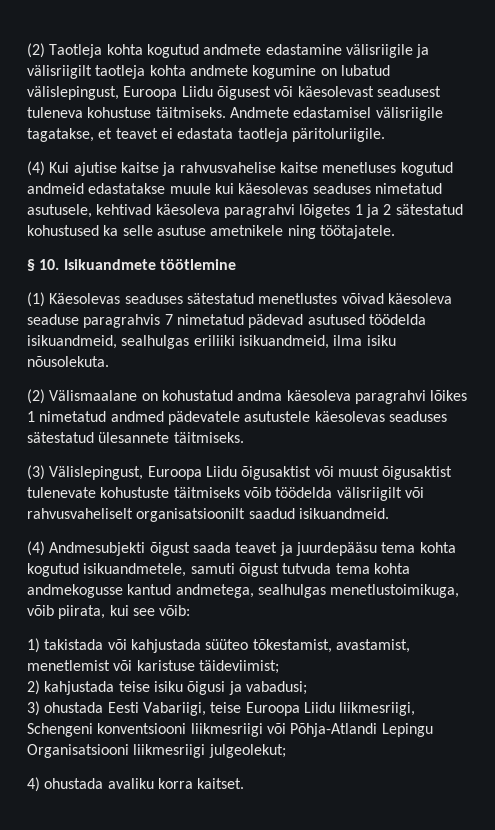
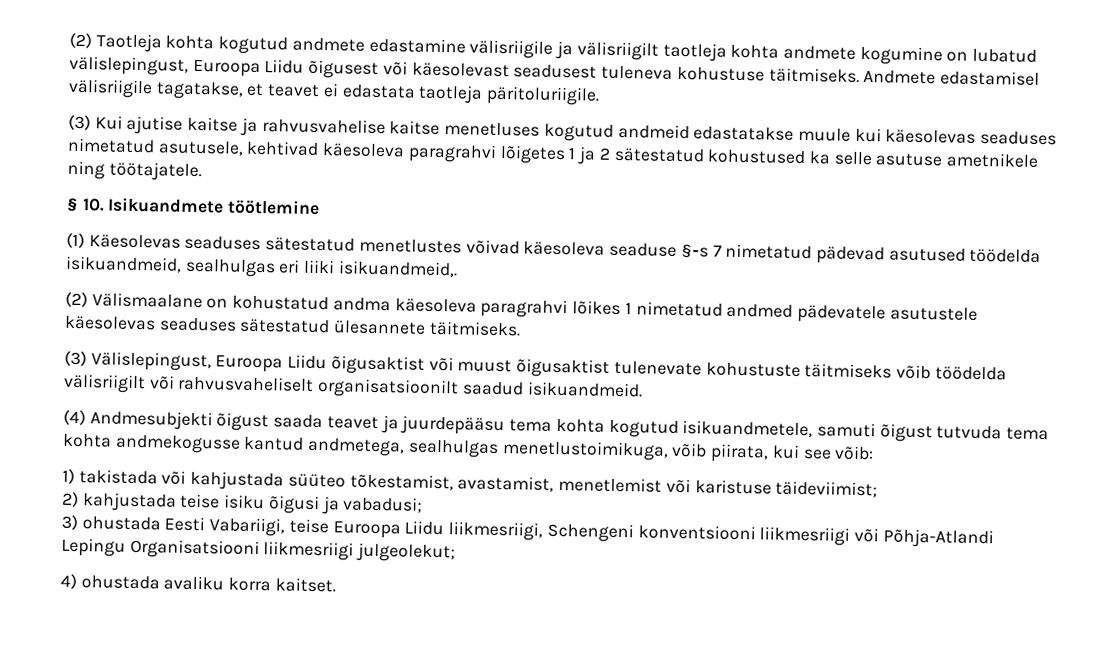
[27,161,45,176] (4) -> [68,114,91,131] (3)
[83,314,161,328] paragrahvis -> [680,243,709,259] §-s
[193,335,396,349] [27,356,109,367] eriliiki isikuandmeid, ilma isiku nõusolekuta. -> [278,259,458,278] eri liiki isikuandmeid,.

